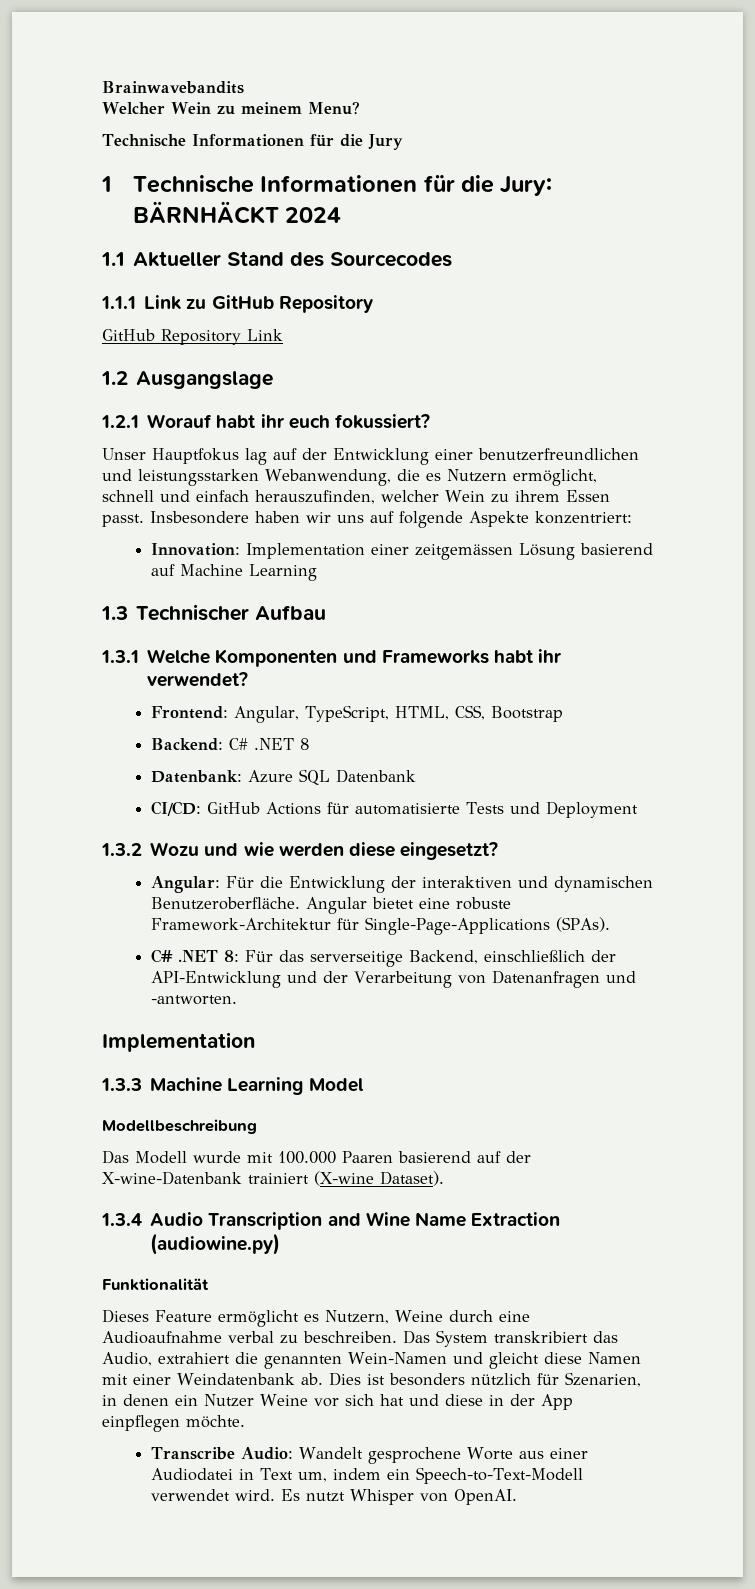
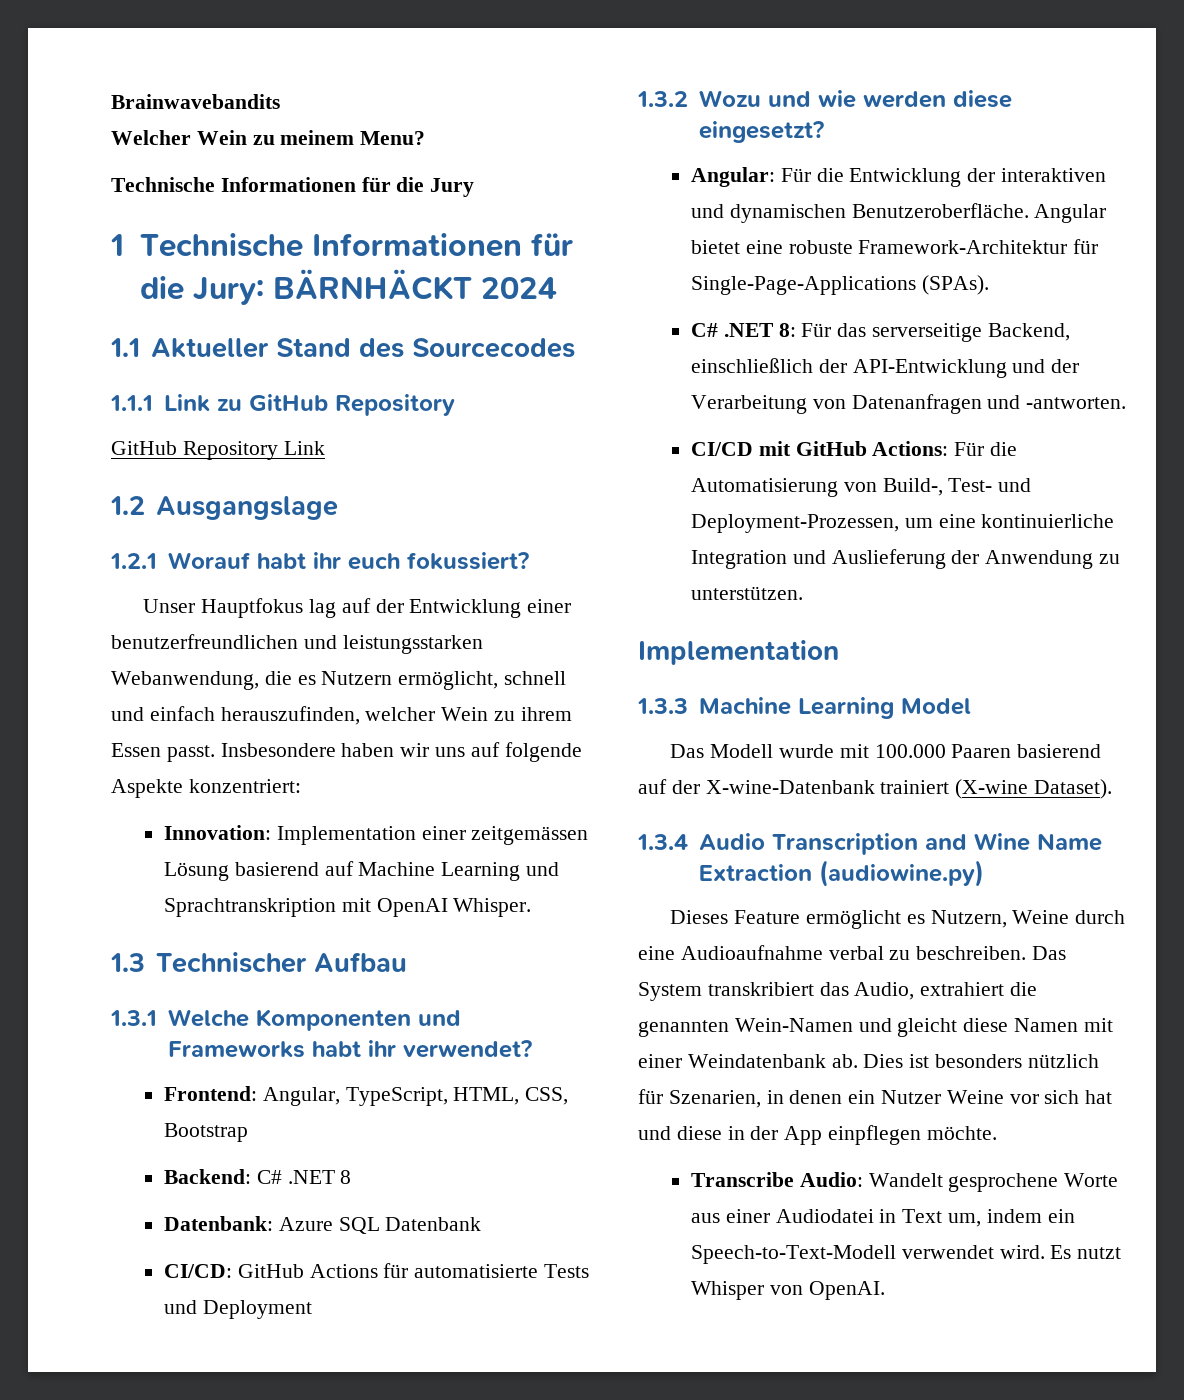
(317, 572) none -> [525,862,559,876] [163,898,532,917] und Sprachtranskription mit OpenAI Whisper.
(237, 1000) none -> [690,441,1017,456] [690,478,1032,497] [690,514,1115,533] [690,549,1120,569] [690,586,803,600] // CI/CD mit GitHub Actions: Für die Automatisierung von Build-, Test- und Deployment-Prozessen, um eine kontinuierliche Integration und Auslieferung der Anwendung zu unterstützen.
[102,1119,257,1134] // Modellbeschreibung -> (971, 706) none
[102,1278,209,1291] // Funktionalität -> (984, 873) none

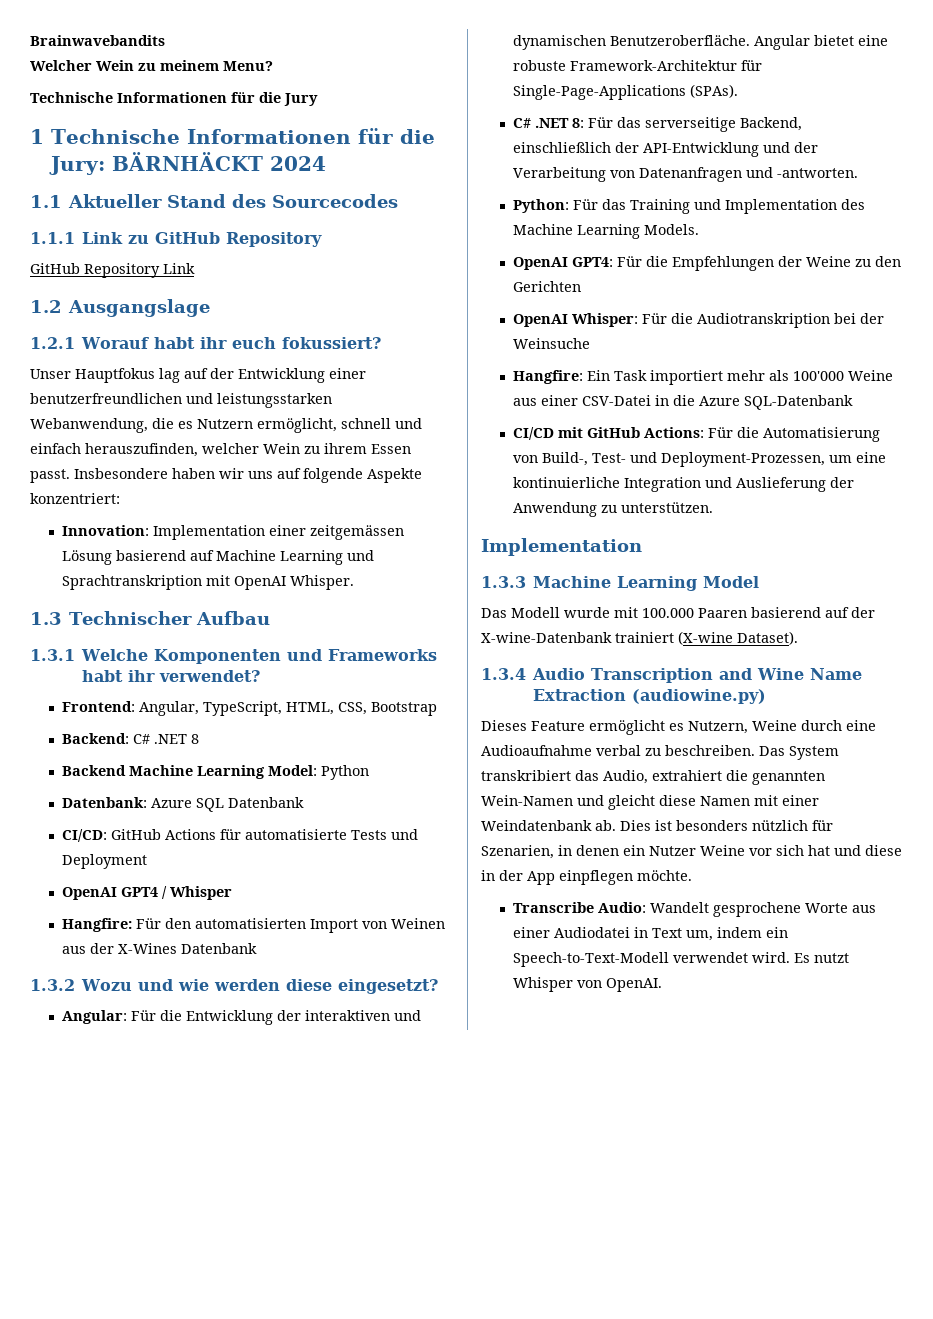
(352, 1177) none -> [62,765,370,780] // Backend Machine Learning Model: Python
(312, 1309) none -> [62,886,233,900] [62,918,446,933] [62,943,258,954] // OpenAI GPT4 / Whisper // Hangfire: Für den automatisierten Import von Weinen aus der X-Wines Datenbank
(1127, 403) none -> [513,199,866,214] [513,224,700,239] [513,256,902,271] [513,281,582,292] [513,313,885,328] [513,338,591,349] [513,370,894,385] [513,395,854,410] // Python: Für das Training und Implementation des Machine Learning Models. // OpenAI GPT4: Für die Empfehlungen der Weine zu den Gerichten // OpenAI Whisper: Für die Audiotranskription bei der Weinsuche // Hangfire: Ein Task importiert mehr als 100'000 Weine aus einer CSV-Datei in die Azure SQL-Datenbank

